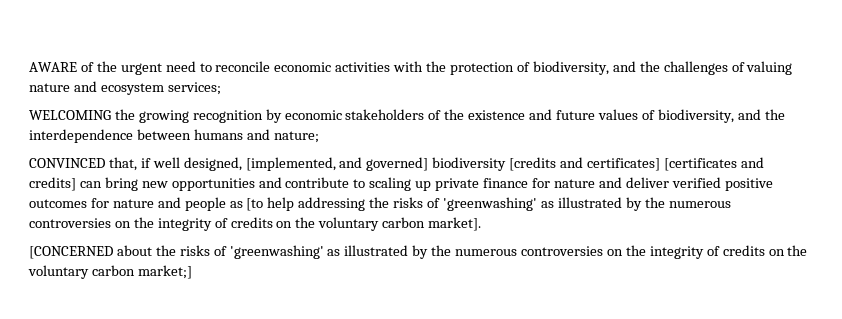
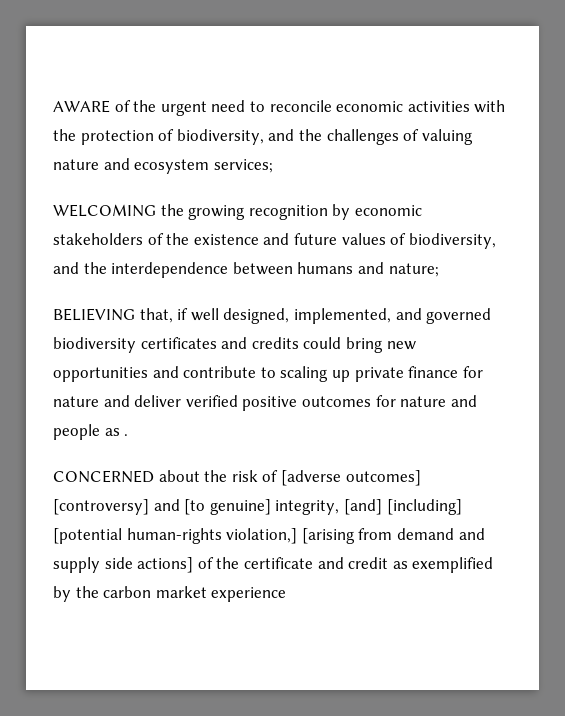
[29,158,105,168] CONVINCED -> [53,308,135,321] BELIEVING
[245,157,764,171] [29,177,102,191] [implemented, and governed] biodiversity [credits and certificates] [certificates and credits] can -> [293,308,492,324] [53,337,342,353] implemented, and governed biodiversity certificates and credits could
[246,197,731,211] [29,217,482,231] [29,245,808,259] [28,265,192,279] [to help addressing the risks of 'greenwashing' as illustrated by the numerous controversies on the integrity of credits on the voluntary carbon market]. // [CONCERNED about the risks of 'greenwashing' as illustrated by the numerous controversies on the integrity of credits on the voluntary carbon market;] -> [124,434,129,436] [53,470,421,486] [53,499,462,515] [53,528,485,544] [53,557,494,573] [53,586,287,602] . // CONCERNED about the risk of [adverse outcomes] [controversy] and [to genuine] integrity, [and] [including] [potential human-rights violation,] [arising from demand and supply side actions] of the certificate and credit as exemplified by the carbon market experience

